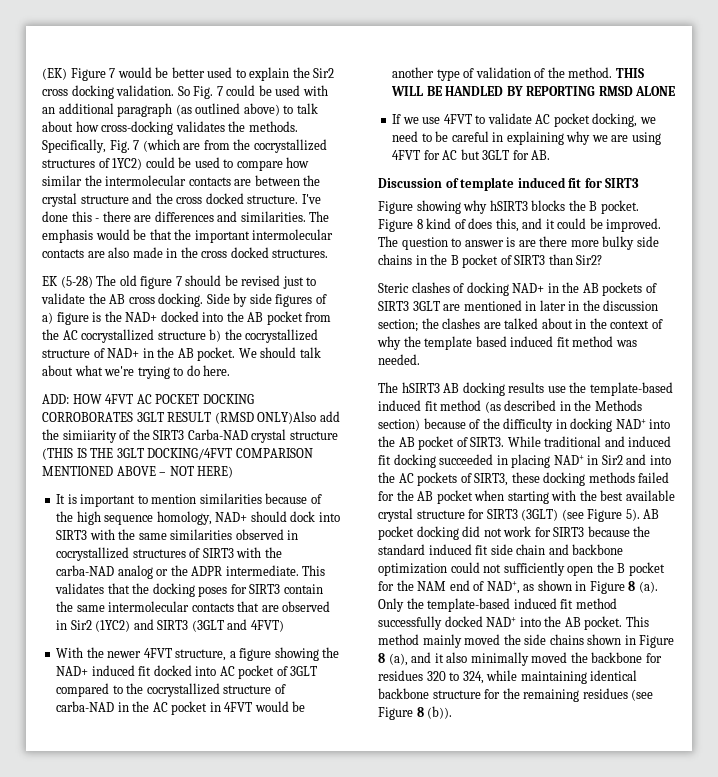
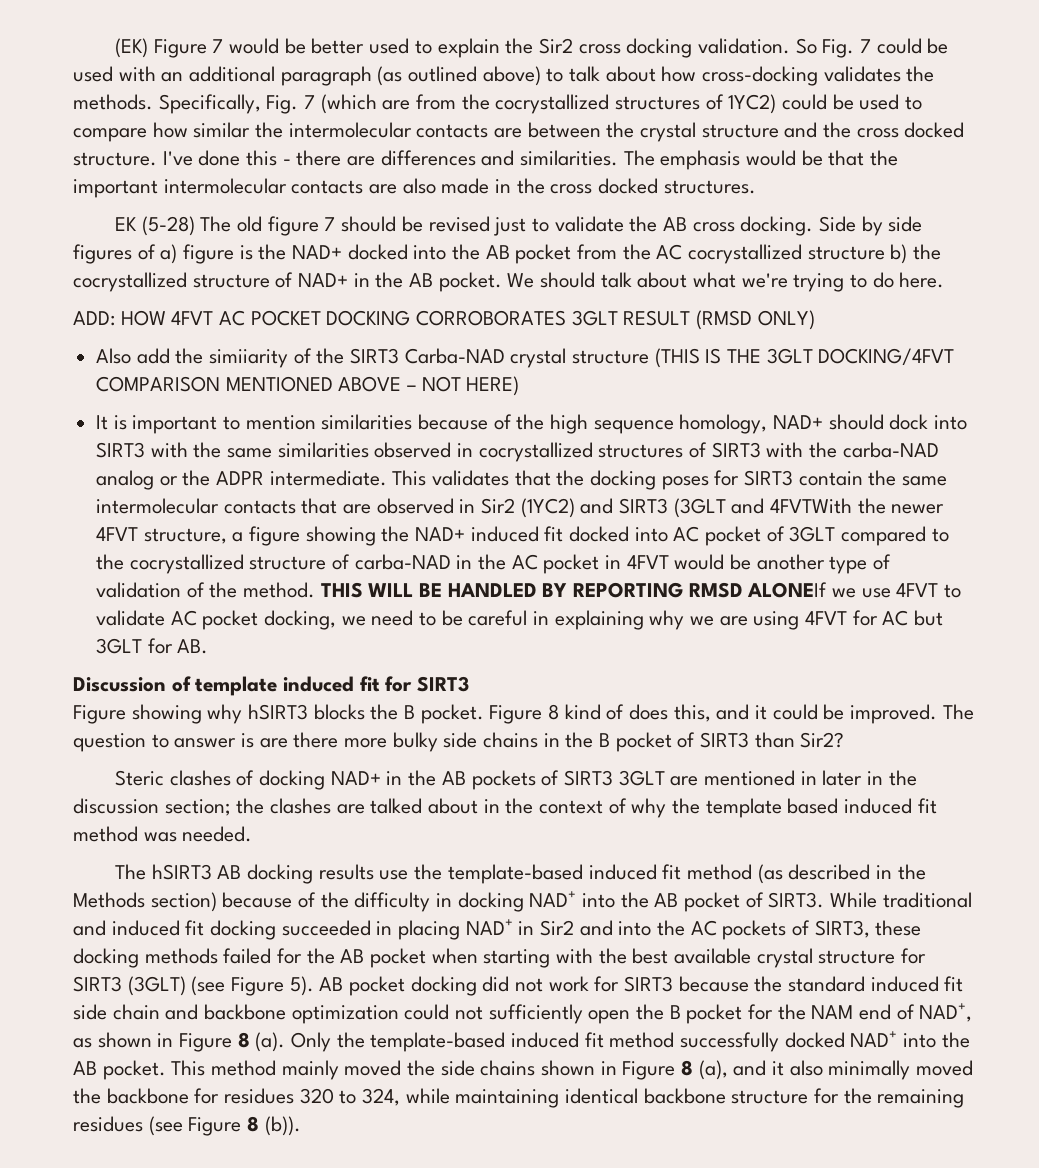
[257,411,317,424] ONLY)Also -> [757,310,815,330] [96,348,132,364] ONLY) // Also
[250,620,284,632] [56,647,84,658] 4FVT) // With -> [770,498,853,514] 4FVTWith
[635,86,676,96] [392,114,402,124] ALONE // If -> [747,582,828,598] ALONEIf

